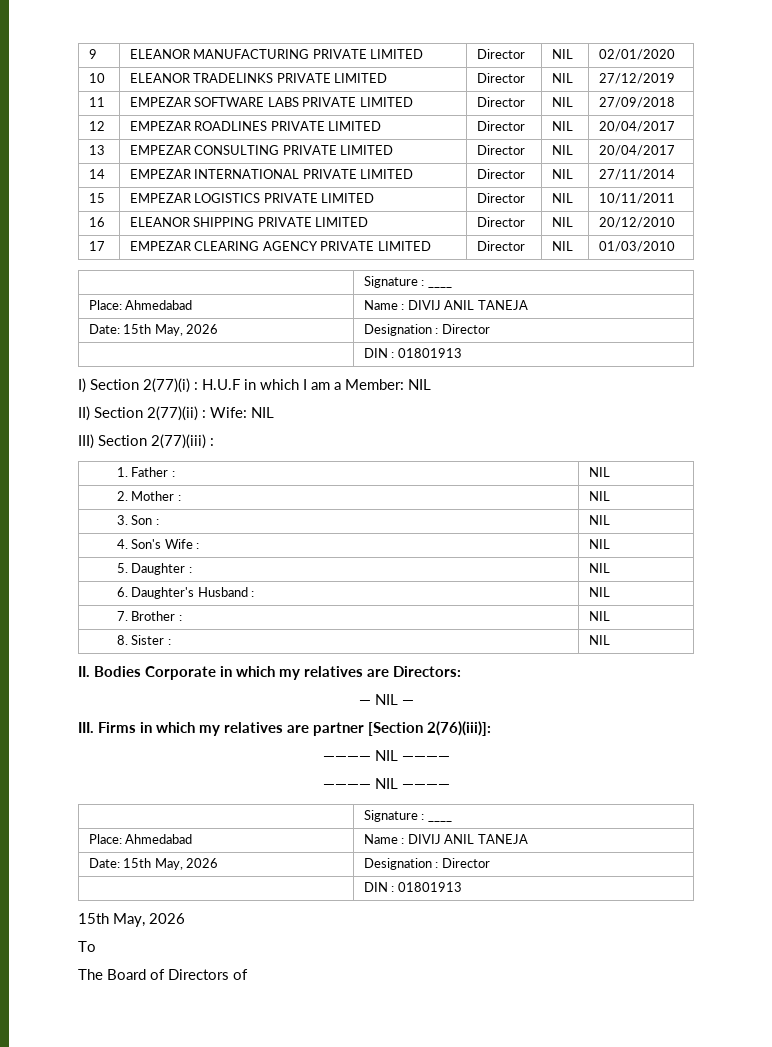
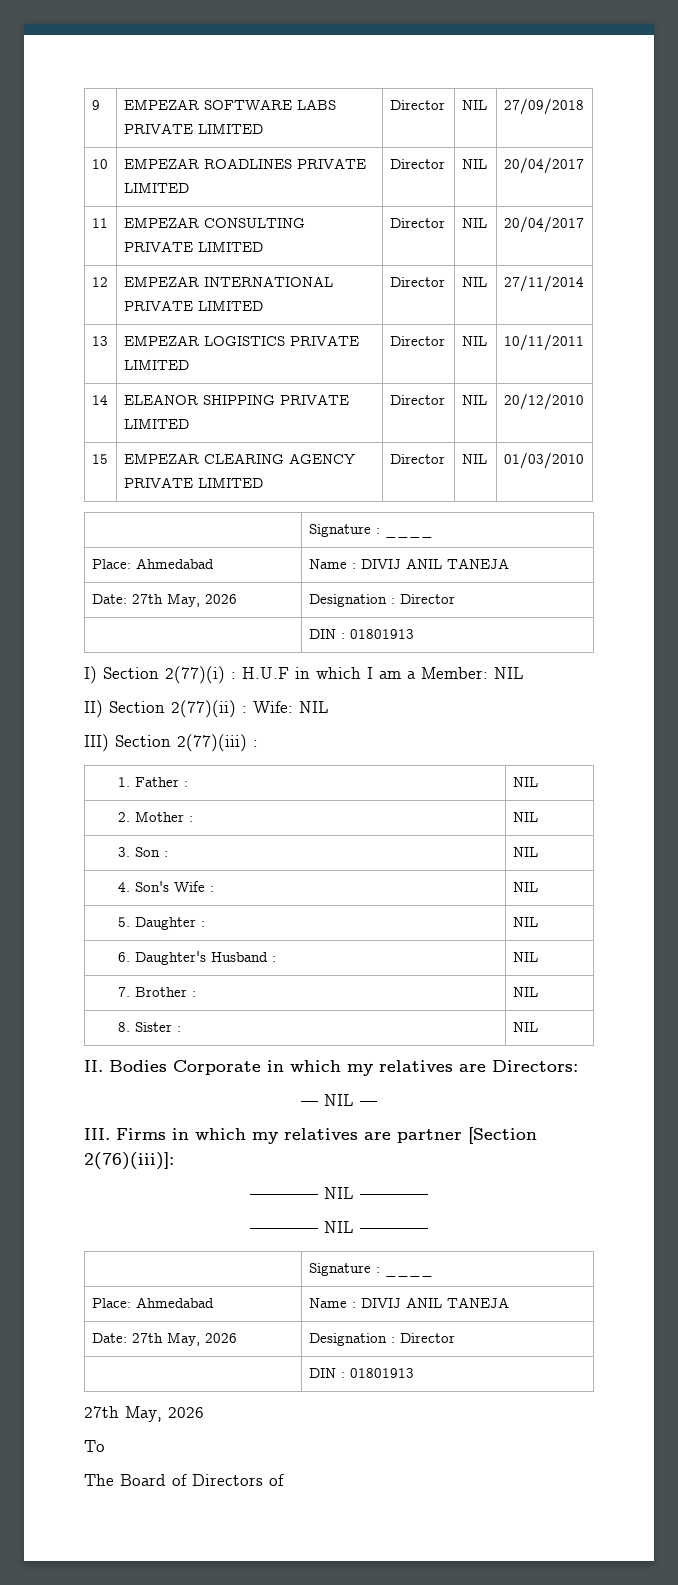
[129,49,424,59] [476,49,525,59] [551,49,573,59] [598,49,675,60] [88,73,105,83] [129,73,388,83] [476,73,525,83] [551,73,573,83] [598,73,675,84] [88,97,105,107] | ELEANOR MANUFACTURING PRIVATE LIMITED | Director | NIL | 02/01/2020 // 10 | ELEANOR TRADELINKS PRIVATE LIMITED | Director | NIL | 27/12/2019 // 11 -> (100, 105) none
[88,121,105,131] 12 -> [91,159,108,169] 10
[88,145,105,155] 13 -> [91,218,108,228] 11
[88,169,105,179] 14 -> [91,277,108,287] 12
[88,193,105,203] 15 -> [91,336,108,346] 13
[88,217,105,227] 16 -> [91,395,108,405] 14
[88,241,105,251] 17 -> [91,454,108,464] 15
[123,324,152,334] 15th -> [131,594,163,604] 27th
[123,858,219,870] [363,858,490,870] [363,882,462,892] [78,913,109,924] 15th May, 2026 | Designation : Director // | DIN : 01801913 // 15th -> [131,1332,237,1346] [308,1333,455,1346] [308,1368,414,1378] [84,1406,119,1418] 27th May, 2026 | Designation : Director // | DIN : 01801913 // 27th

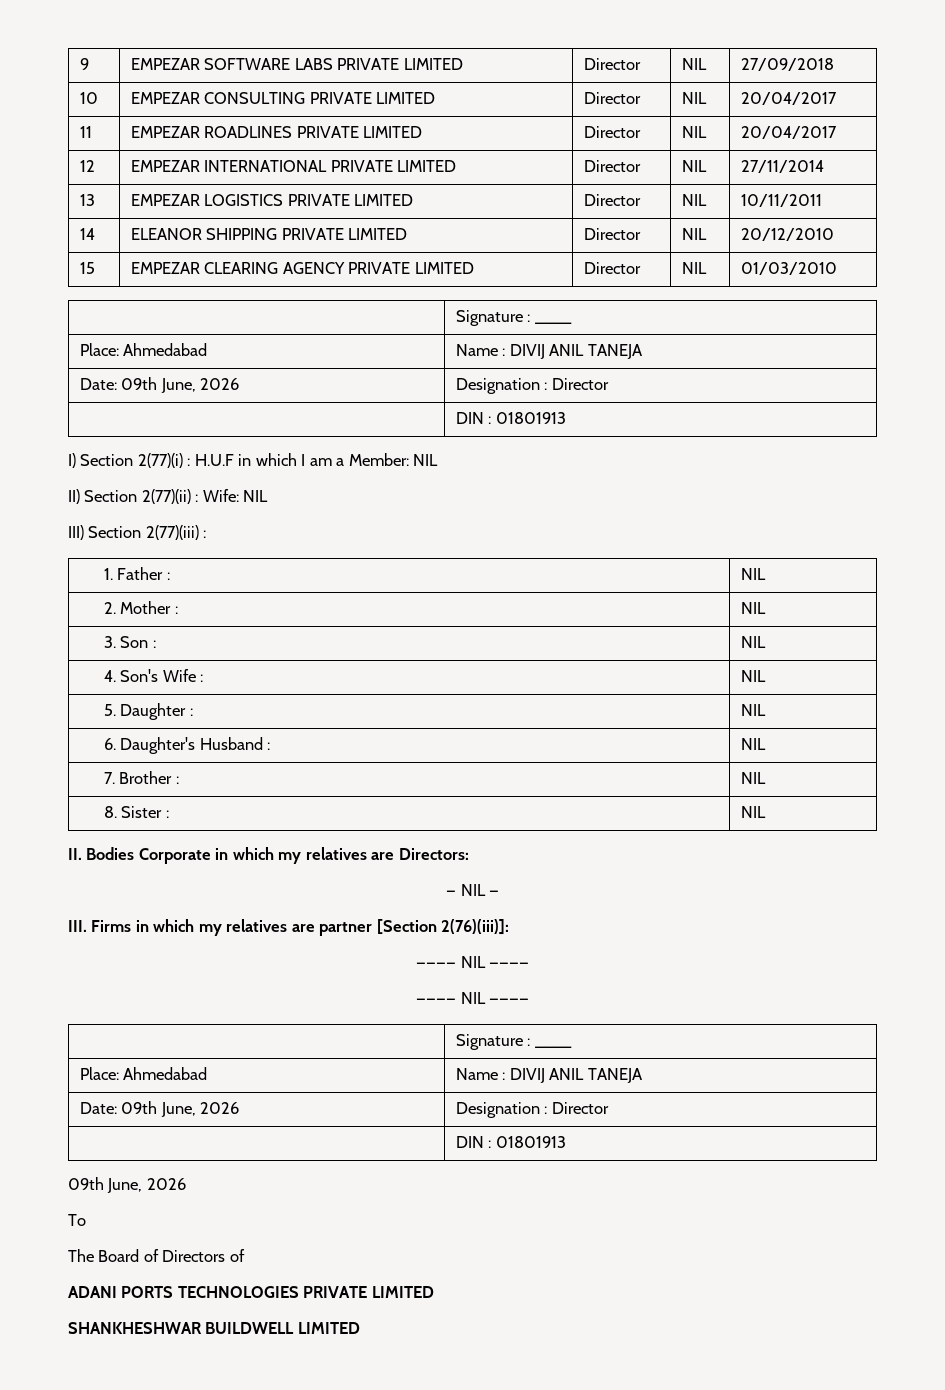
[203,158,292,169] ROADLINES -> [204,92,306,104] CONSULTING
[203,218,305,228] CONSULTING -> [204,126,293,138] ROADLINES
[131,593,200,607] 27th May, -> [121,377,196,393] 09th June,
[131,1332,237,1346] [308,1333,455,1346] [308,1368,414,1378] [84,1406,162,1422] 27th May, 2026 | Designation : Director // | DIN : 01801913 // 27th May, -> [121,1101,240,1117] [455,1102,609,1118] [455,1136,566,1148] [68,1177,143,1193] 09th June, 2026 | Designation : Director // | DIN : 01801913 // 09th June,
(284, 1480) none -> [68,1286,434,1298] [68,1322,360,1334] // ADANI PORTS TECHNOLOGIES PRIVATE LIMITED // SHANKHESHWAR BUILDWELL LIMITED

